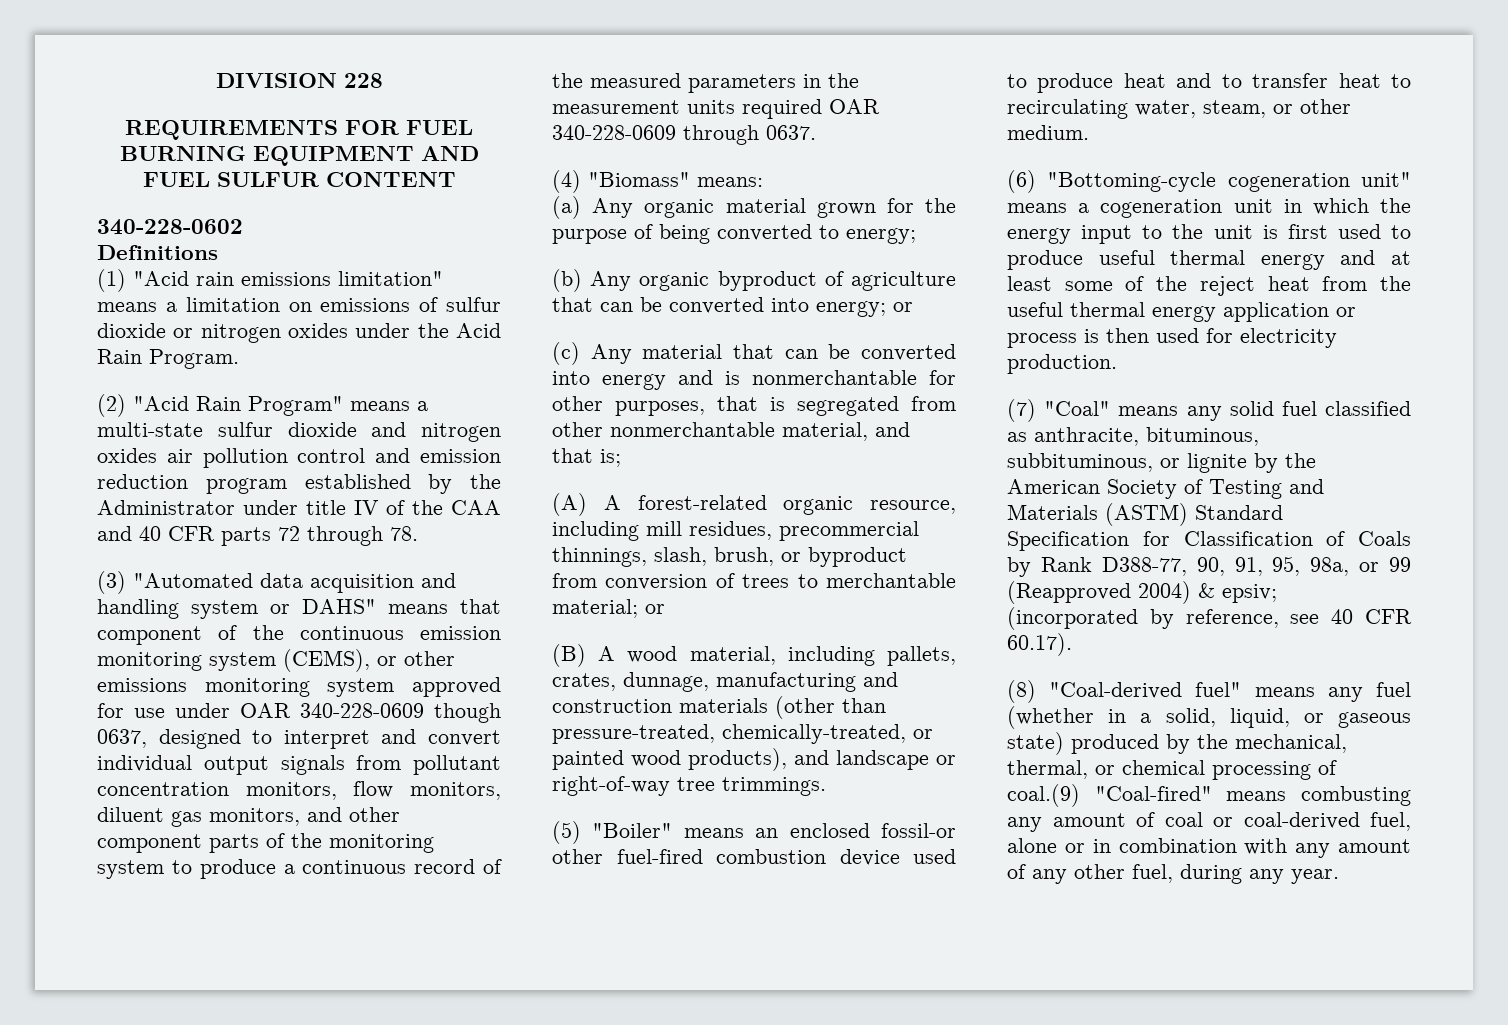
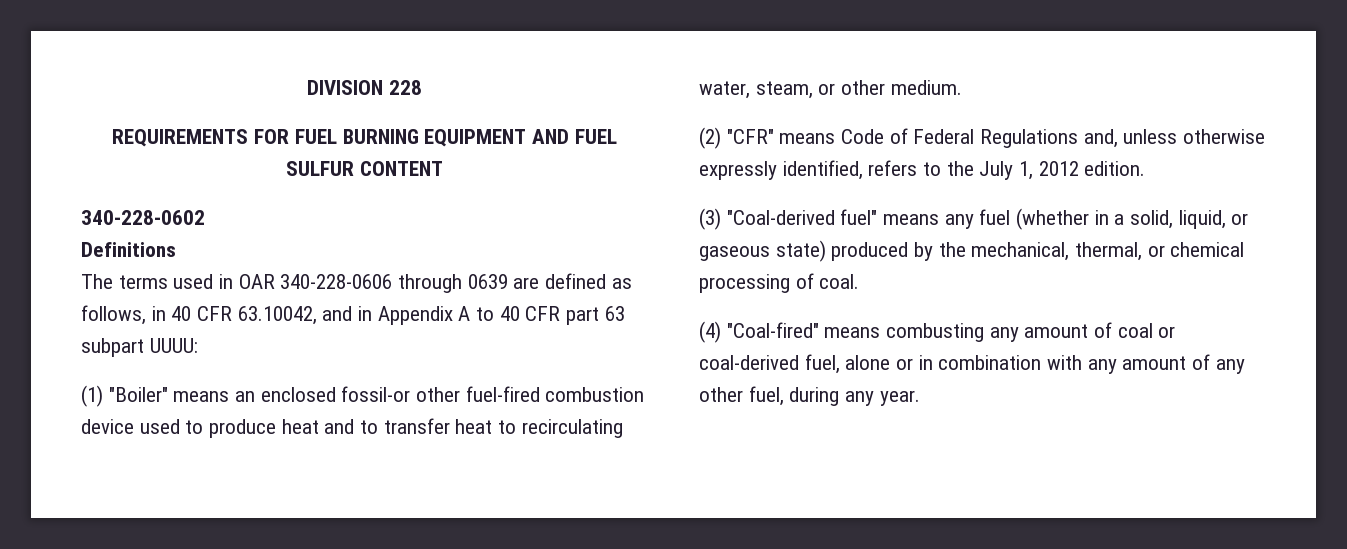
[97,269,443,292] [97,297,501,312] [97,323,501,343] [97,349,239,369] [97,394,428,417] [97,422,501,442] [97,448,501,468] [97,474,501,494] [97,500,501,515] [97,526,418,546] [97,571,456,594] [97,599,501,619] [97,625,501,645] [97,649,455,672] [97,677,501,697] [97,703,501,723] [97,729,501,749] [97,755,501,775] [97,781,501,800] [97,807,400,827] [97,833,434,853] [97,859,502,879] [552,73,859,93] [552,99,880,119] [552,125,816,145] [552,170,763,193] [552,196,956,219] [552,224,916,244] [552,269,956,292] [552,297,913,317] [552,342,956,365] [552,370,956,390] [552,396,956,416] [552,422,910,441] [552,448,621,467] [552,493,956,516] [552,521,919,541] [552,547,907,567] [552,573,956,590] [552,599,665,618] [552,644,956,667] [552,672,898,692] [552,696,886,719] [552,724,933,744] [552,748,956,771] [552,776,826,796] [552,821,581,844] (1) "Acid rain emissions limitation" means a limitation on emissions of sulfur dioxide or nitrogen oxides under the Acid Rain Program. // (2) "Acid Rain Program" means a multi-state sulfur dioxide and nitrogen oxides air pollution control and emission reduction program established by the Administrator under title IV of the CAA and 40 CFR parts 72 through 78. // (3) "Automated data acquisition and handling system or DAHS" means that component of the continuous emission monitoring system (CEMS), or other emissions monitoring system approved for use under OAR 340-228-0609 though 0637, designed to interpret and convert individual output signals from pollutant concentration monitors, flow monitors, diluent gas monitors, and other component parts of the monitoring system to produce a continuous record of the measured parameters in the measurement units required OAR 340-228-0609 through 0637. // (4) "Biomass" means: // (a) Any organic material grown for the purpose of being converted to energy; // (b) Any organic byproduct of agriculture that can be converted into energy; or // (c) Any material that can be converted into energy and is nonmerchantable for other purposes, that is segregated from other nonmerchantable material, and that is; // (A) A forest-related organic resource, including mill residues, precommercial thinnings, slash, brush, or byproduct from conversion of trees to merchantable material; or // (B) A wood material, including pallets, crates, dunnage, manufacturing and construction materials (other than pressure-treated, chemically-treated, or painted wood products), and landscape or right-of-way tree trimmings. // (5) -> [81,273,632,293] [81,305,625,325] [81,338,198,357] [81,385,103,407] The terms used in OAR 340-228-0606 through 0639 are defined as follows, in 40 CFR 63.10042, and in Appendix A to 40 CFR part 63 subpart UUUU: // (1)
[1007,170,1411,193] [1007,198,1411,218] [1007,224,1411,244] [1007,250,1411,270] [1007,276,1411,296] [1007,302,1356,322] [1007,328,1337,348] [1007,354,1117,374] [1007,399,1411,422] [1007,427,1259,446] [1007,453,1316,473] [1007,479,1324,499] [1007,503,1283,526] [1007,531,1411,551] [1007,556,1411,577] [1007,581,1277,604] [1007,607,1412,630] [1007,633,1072,656] [1007,680,1036,703] (6) "Bottoming-cycle cogeneration unit" means a cogeneration unit in which the energy input to the unit is first used to produce useful thermal energy and at least some of the reject heat from the useful thermal energy application or process is then used for electricity production. // (7) "Coal" means any solid fuel classified as anthracite, bituminous, subbituminous, or lignite by the American Society of Testing and Materials (ASTM) Standard Specification for Classification of Coals by Rank D388-77, 90, 91, 95, 98a, or 99 (Reapproved 2004) & epsiv; (incorporated by reference, see 40 CFR 60.17). // (8) -> [699,127,1266,149] [699,160,1146,180] [699,208,721,230] (2) "CFR" means Code of Federal Regulations and, unless otherwise expressly identified, refers to the July 1, 2012 edition. // (3)
[1007,784,1080,807] coal.(9) -> [819,274,860,289] [699,321,721,343] coal. // (4)

